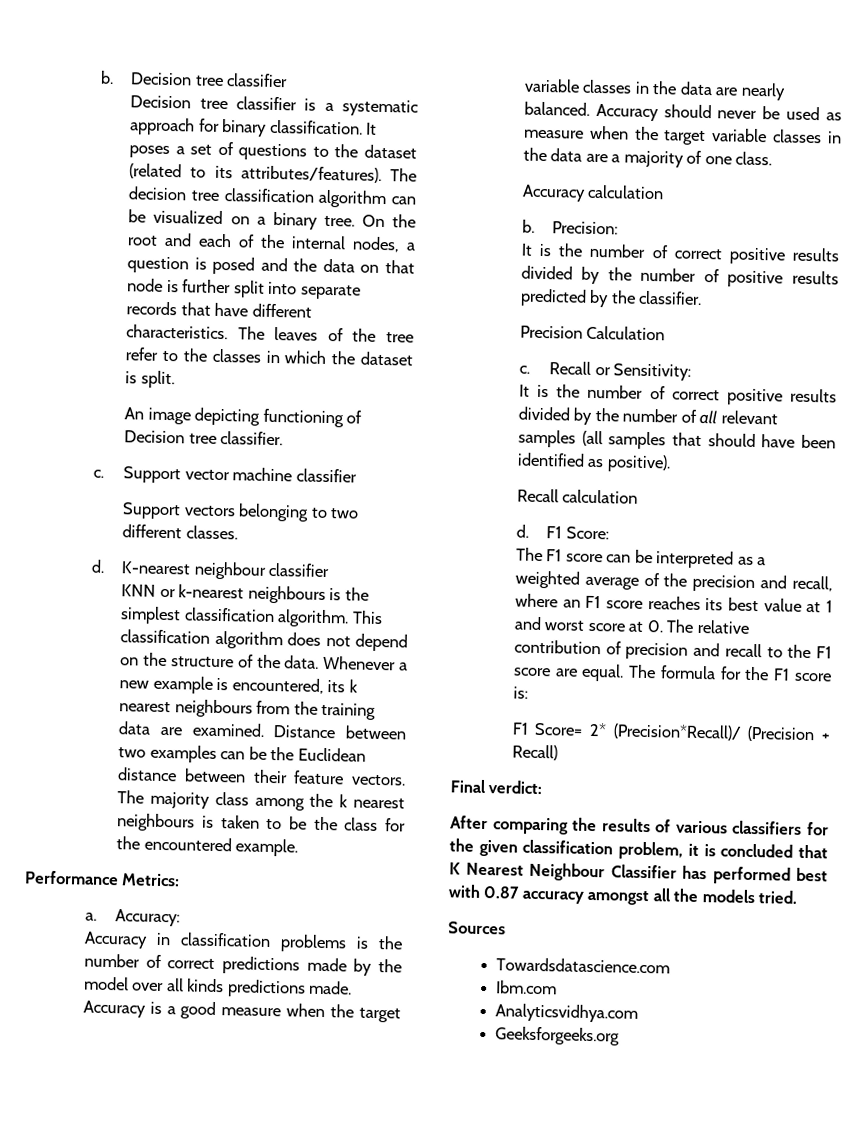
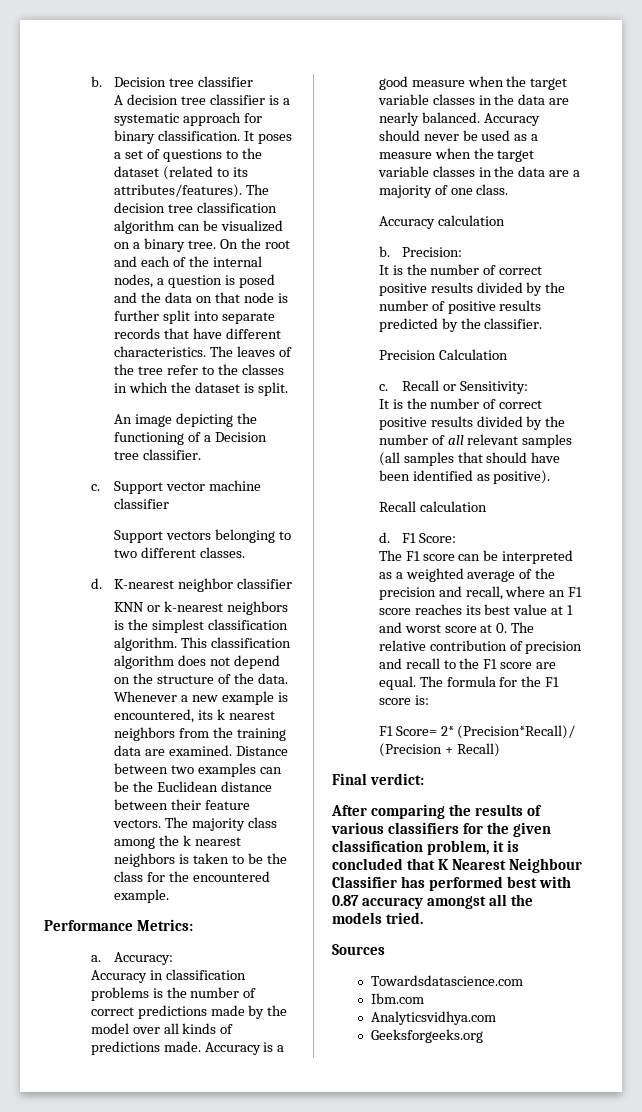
[130,95,192,109] Decision -> [114,94,179,105] A decision
(261, 416) none -> [236,413,257,424] the
(363, 417) none -> [203,435,211,442] a
[193,561,267,580] neighbour -> [178,578,234,592] neighbor
[247,585,326,604] neighbours -> [226,601,288,615] neighbors
[174,699,253,718] neighbours -> [114,727,176,741] neighbors
[117,813,196,832] neighbours -> [114,853,176,867] neighbors
(225, 985) none -> [220,1024,234,1034] of
(842, 116) none -> [531,134,539,141] a

